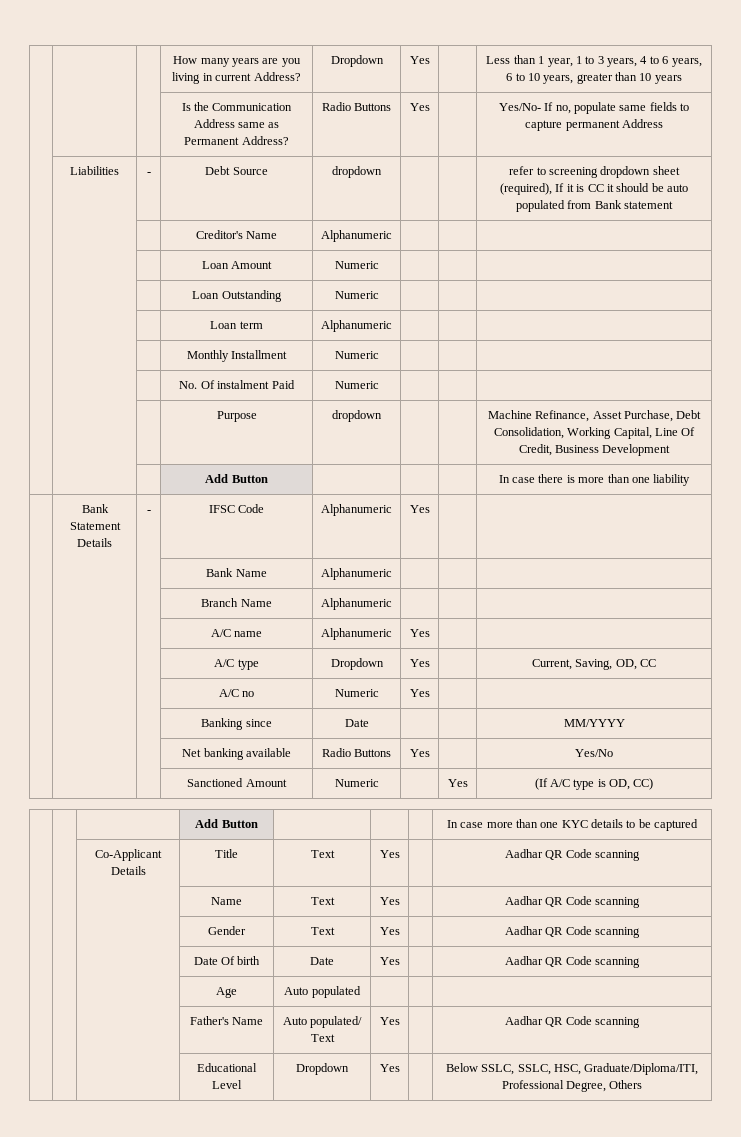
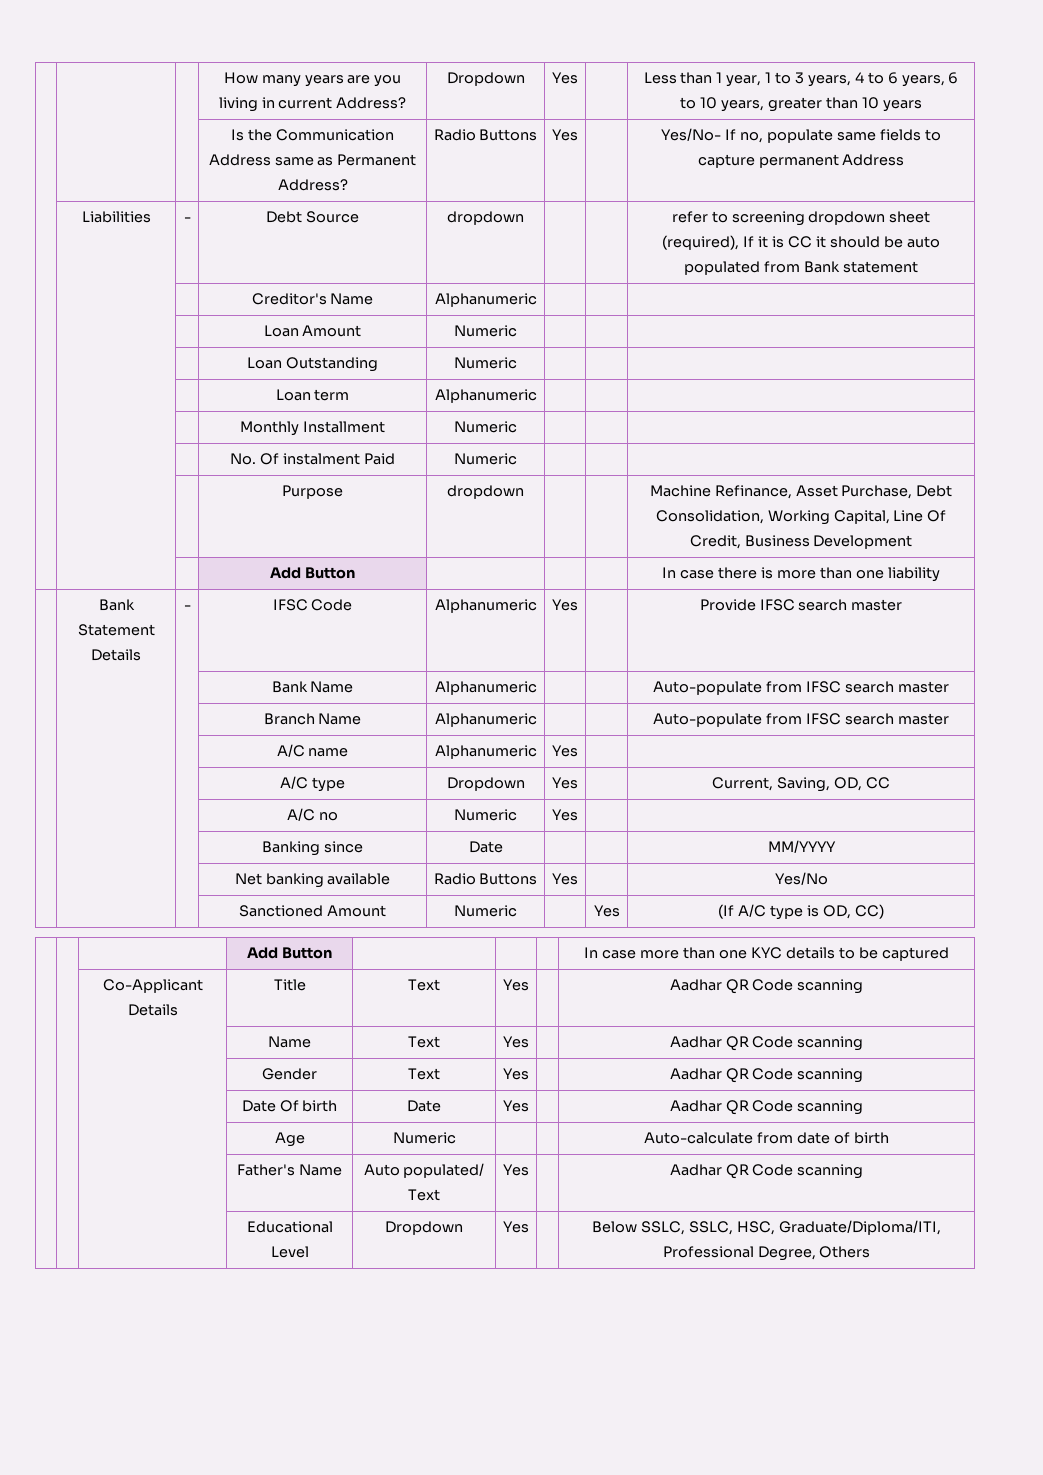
(430, 509) none -> [699,599,903,611] Provide IFSC search master
[201,598,272,607] [321,598,392,610] // | | | Branch Name | Alphanumeric | | | -> [653,681,949,695] [263,713,362,725] [434,713,537,727] [653,713,949,727] Auto-populate from IFSC search master // | | | Branch Name | Alphanumeric | | | Auto-populate from IFSC search master
[284,986,361,998] Auto populated | | | -> [392,1132,456,1144] [644,1132,889,1144] Numeric | | | Auto-calculate from date of birth

